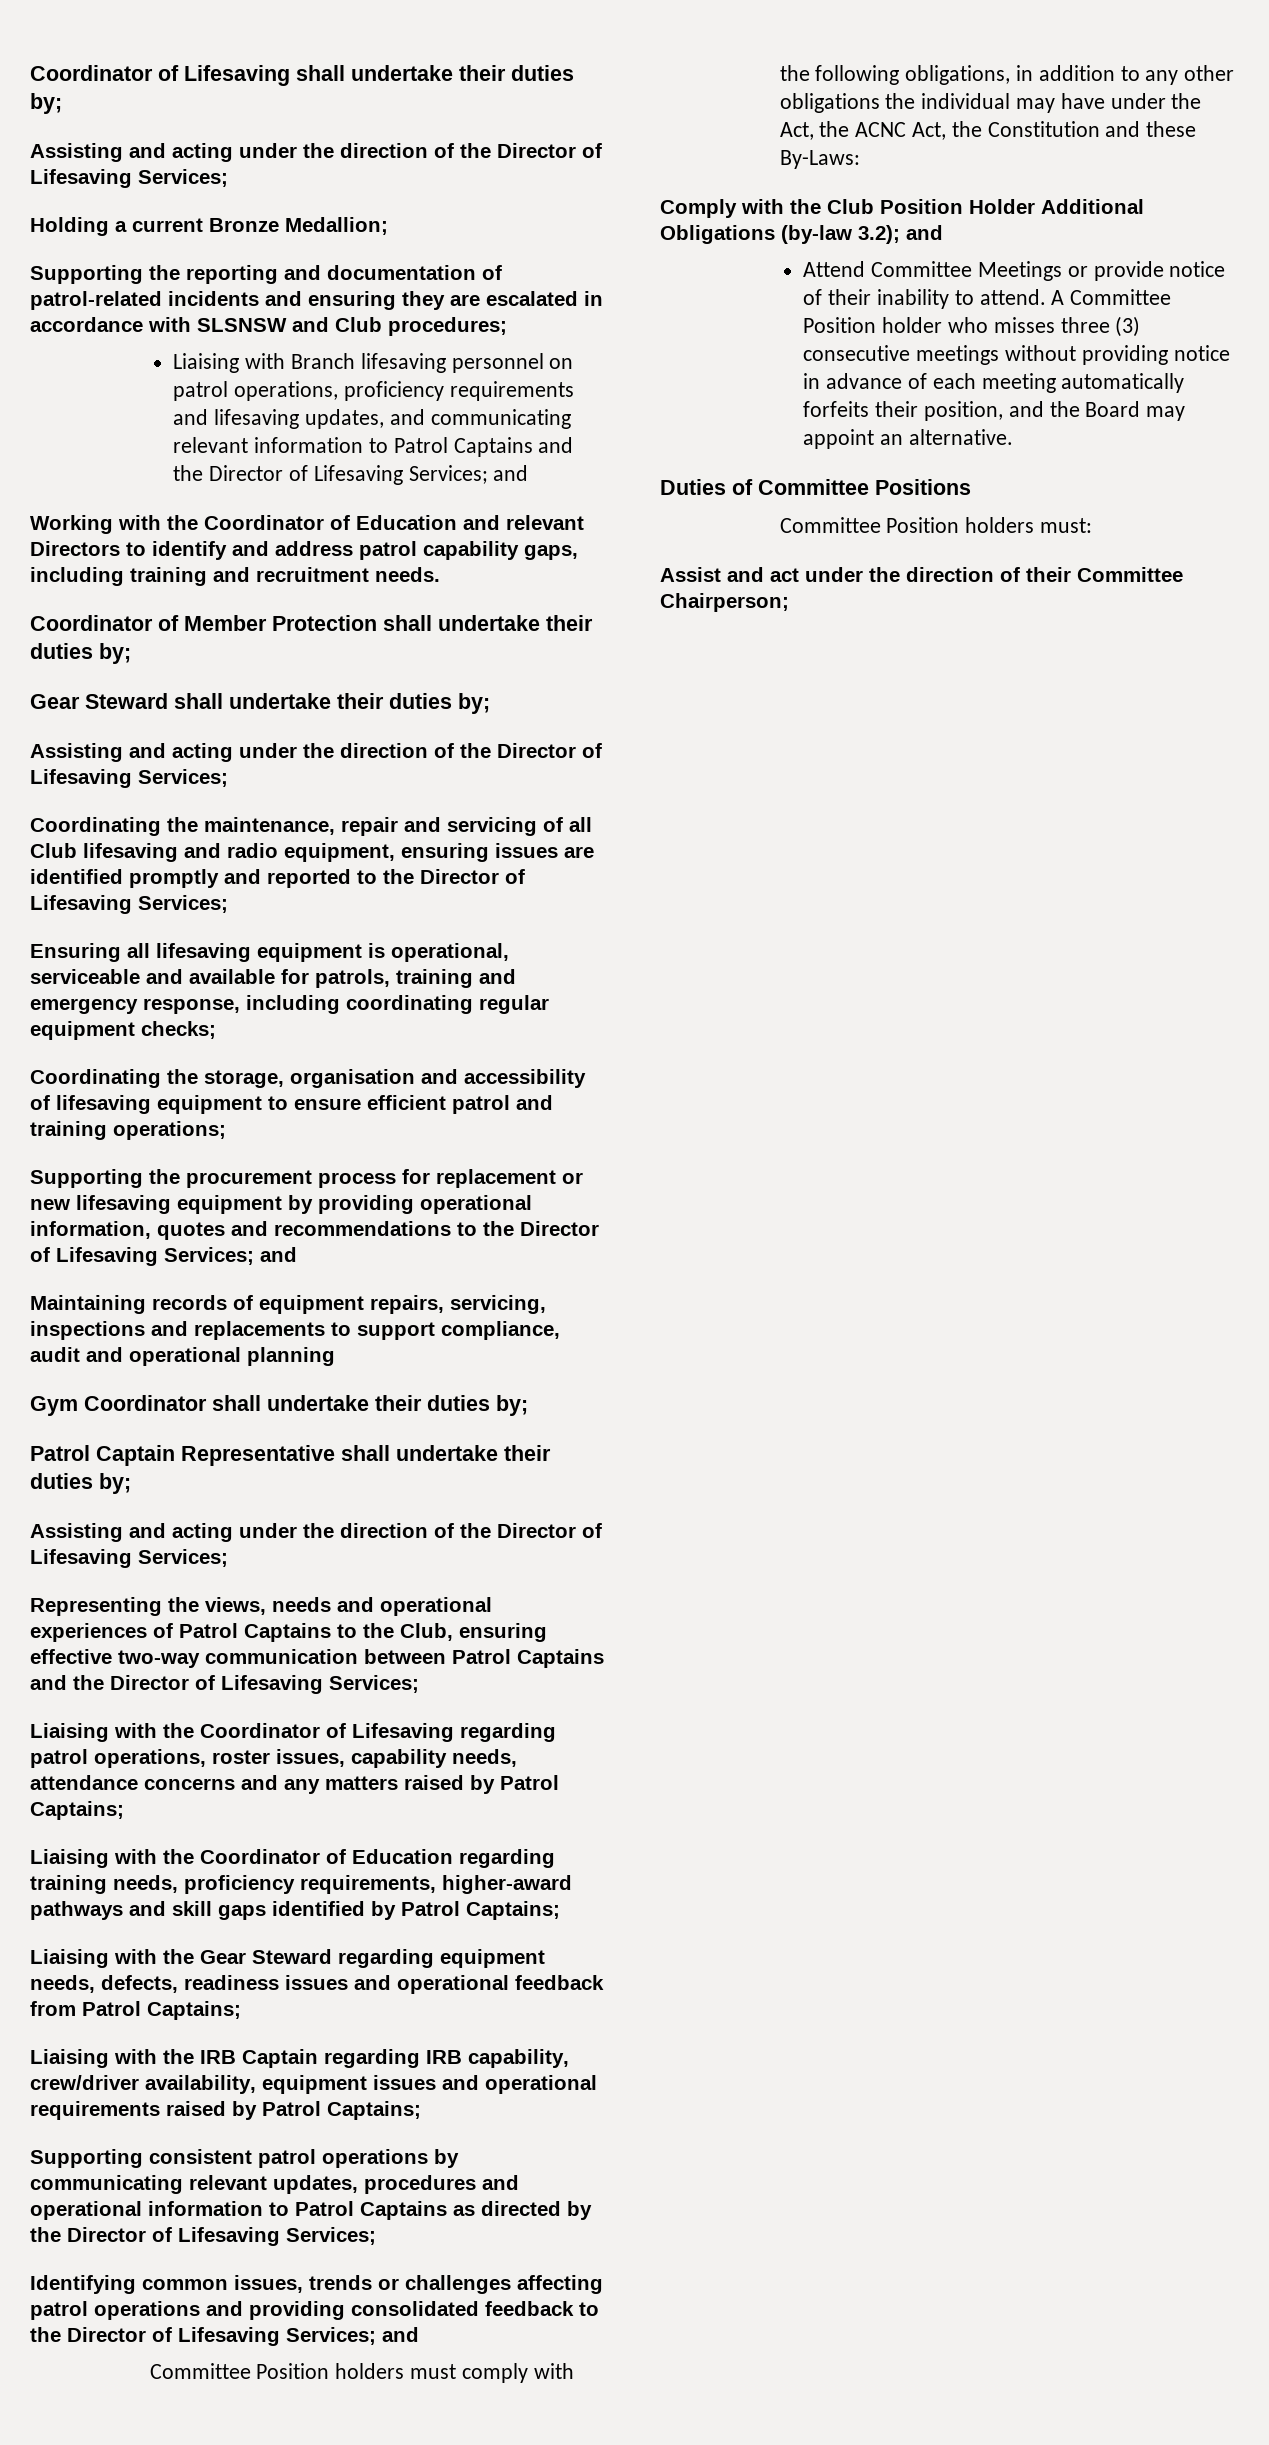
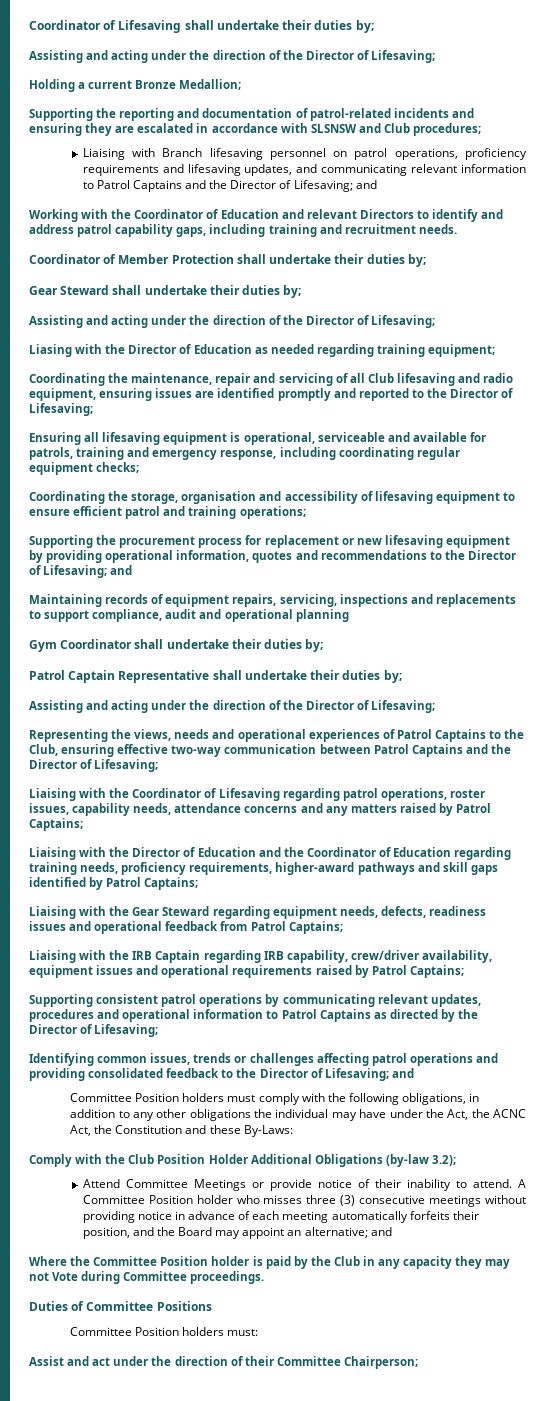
[30,169,228,188] Lifesaving Services; -> [371,50,436,63] Lifesaving;
[313,465,488,485] Lifesaving Services; -> [293,180,353,192] Lifesaving;
[30,769,228,788] Lifesaving Services; -> [371,315,436,328] [29,344,496,357] Lifesaving; // Liasing with the Director of Education as needed regarding training equipment;
[30,895,228,914] Lifesaving Services; -> [29,403,93,416] Lifesaving;
[56,1247,254,1266] Lifesaving Services; -> [43,565,108,578] Lifesaving;
[30,1549,228,1568] Lifesaving Services; -> [371,700,436,713] Lifesaving;
[221,1675,419,1694] Lifesaving Services; -> [94,759,159,772] Lifesaving;
(194, 1856) none -> [132,847,304,857] Director of Education and the
[178,2227,376,2246] Lifesaving Services; -> [94,1024,159,1037] Lifesaving;
[178,2327,376,2346] Lifesaving Services; -> [324,1068,389,1081] Lifesaving;
[906,225,943,240] and -> (456, 1160) none
[908,429,1013,445] alternative. -> [304,1227,392,1238] [29,1256,511,1269] [29,1271,265,1284] alternative; and // Where the Committee Position holder is paid by the Club in any capacity they may not Vote during Committee proceedings.

